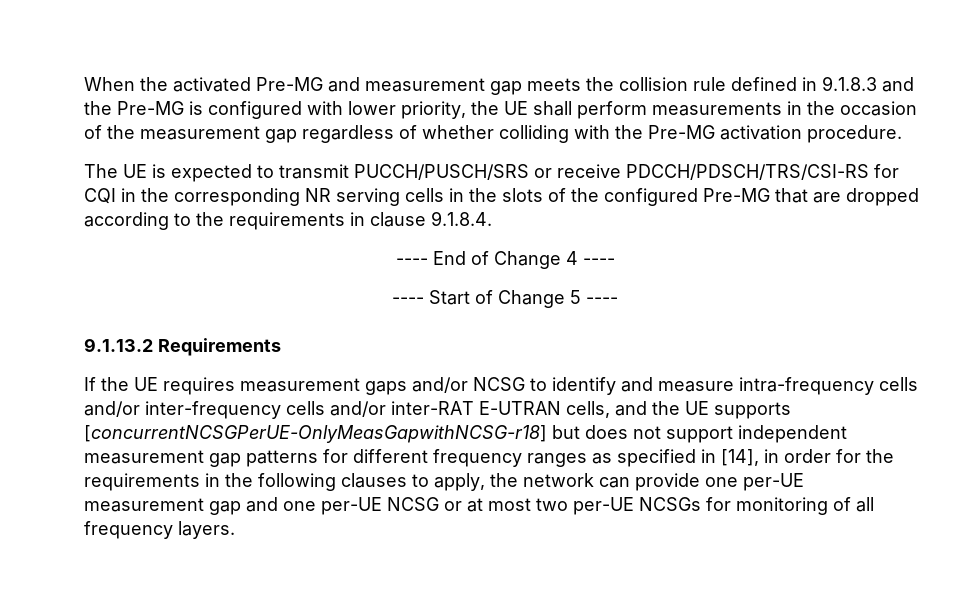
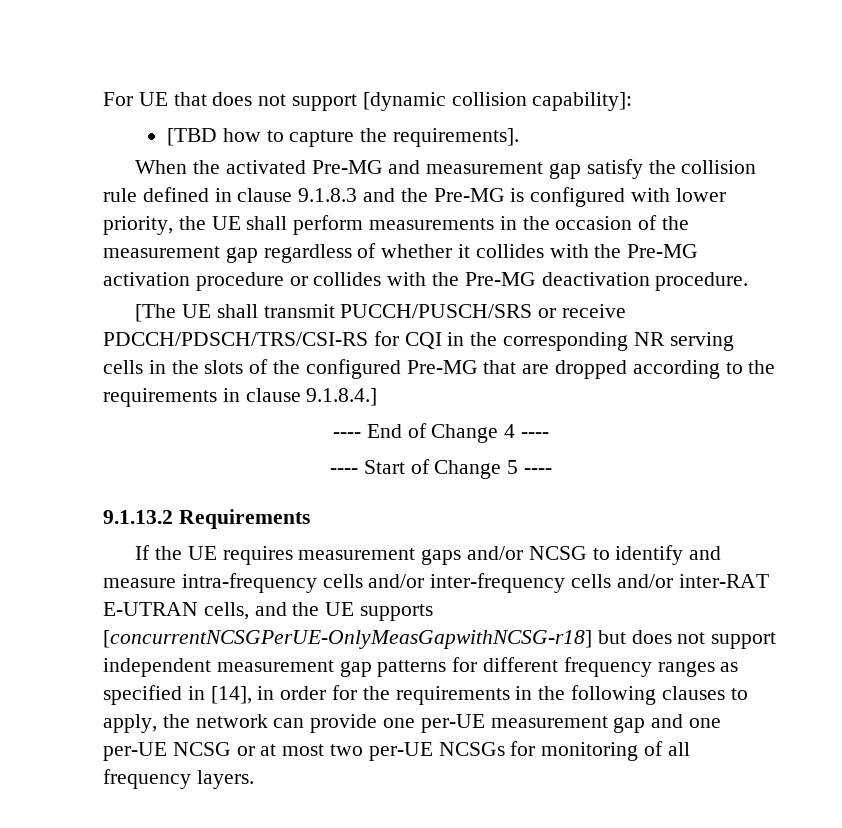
(84, 84) none -> [103,92,633,111] [166,128,519,147] For UE that does not support [dynamic collision capability]: // [TBD how to capture the requirements]. //
[527,78,581,91] meets -> [586,159,643,179] satisfy
(817, 84) none -> [237,188,293,202] clause
[499,125,569,143] colliding -> [458,244,544,258] it collides
[807,125,902,143] [84,164,274,182] procedure. // The UE is expected to -> [195,272,749,291] [135,304,258,322] procedure or collides with the Pre-MG deactivation procedure. // [The UE shall
[431,211,492,226] 9.1.8.4. -> [306,388,378,406] 9.1.8.4.]

